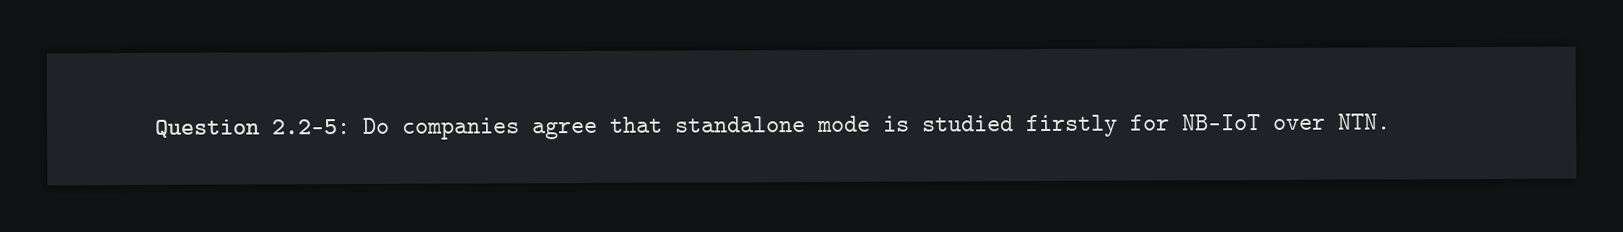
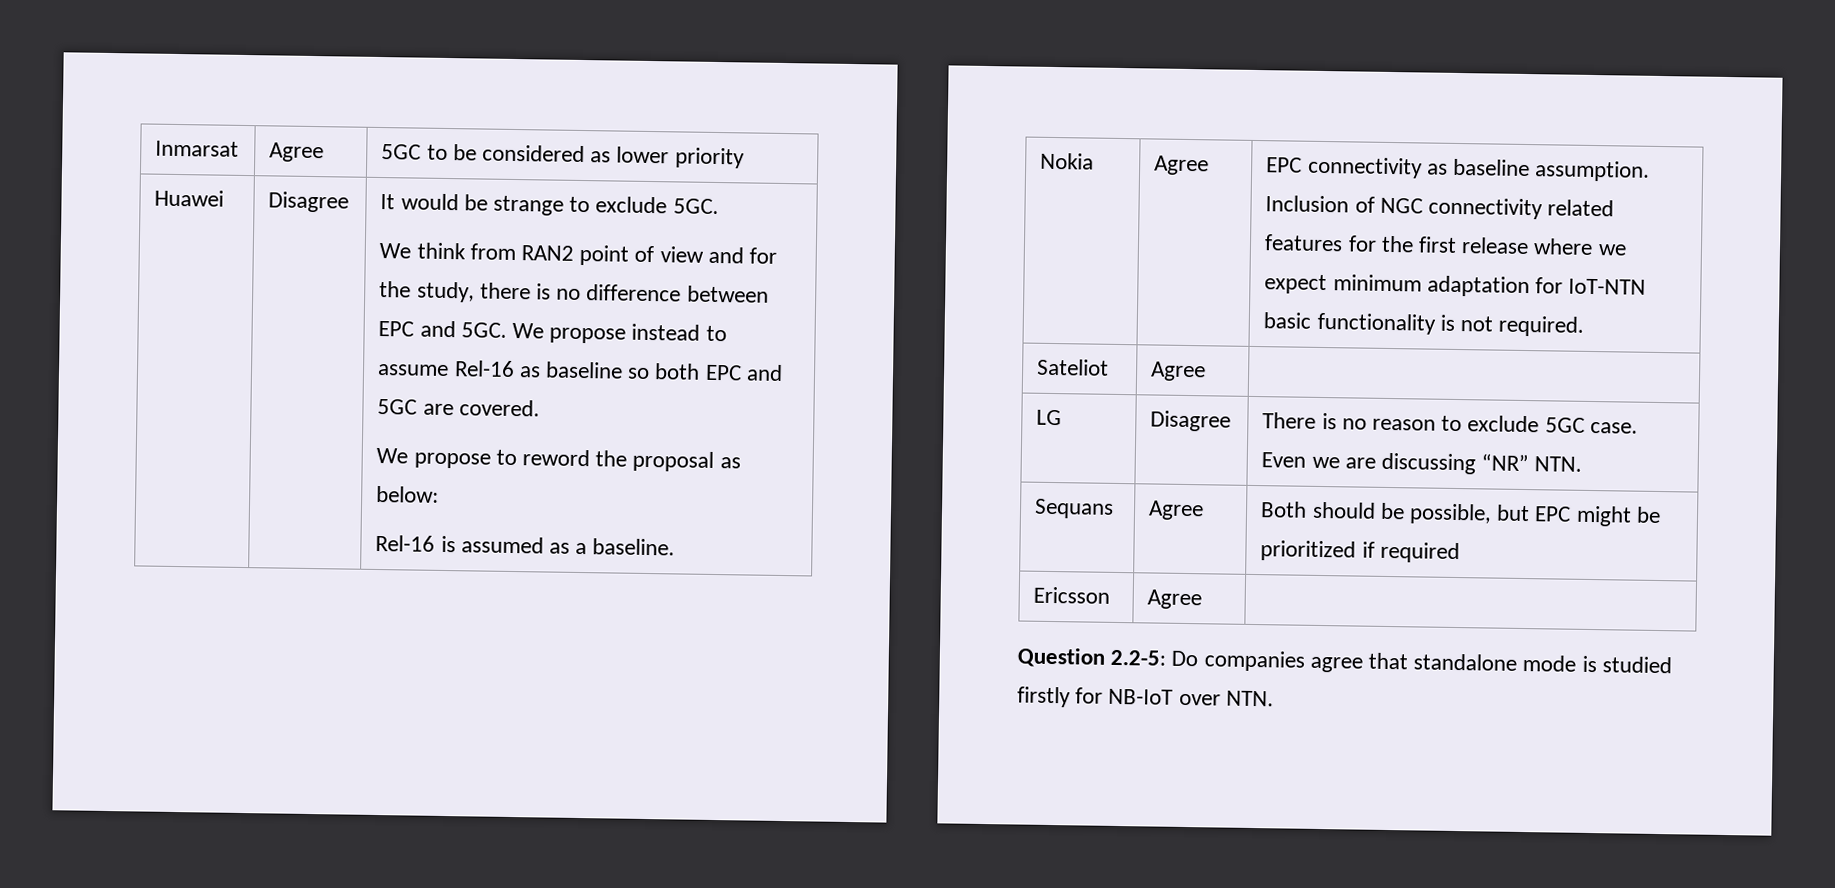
(155, 128) none -> [155,140,240,157] [269,142,325,163] [381,144,745,169] [154,189,225,207] [268,191,350,213] [380,193,719,216] [379,242,778,266] [379,280,769,303] [378,320,727,344] [377,360,783,381] [377,398,540,417] [376,447,741,472] [376,485,440,503] [375,534,676,556] [1040,152,1095,170] [1154,155,1210,176] [1266,156,1651,182] [1265,195,1615,220] [1264,234,1627,256] [1264,274,1647,298] [1263,312,1585,337] [1037,358,1110,376] [1150,361,1207,382] [1036,409,1063,426] [1150,410,1232,432] [1262,412,1638,434] [1261,452,1583,475] [1034,498,1115,519] [1148,500,1205,521] [1260,501,1661,527] [1260,540,1460,564] [1033,586,1111,604] [1147,589,1203,610] Inmarsat | Agree | 5GC to be considered as lower priority // Huawei | Disagree | It would be strange to exclude 5GC. // We think from RAN2 point of view and for the study, there is no difference between EPC and 5GC. We propose instead to assume Rel-16 as baseline so both EPC and 5GC are covered. // We propose to reword the proposal as below: // Rel-16 is assumed as a baseline. // Nokia | Agree | EPC connectivity as baseline assumption. Inclusion of NGC connectivity related features for the first release where we expect minimum adaptation for IoT-NTN basic functionality is not required. // Sateliot | Agree | // LG | Disagree | There is no reason to exclude 5GC case. Even we are discussing “NR” NTN. // Sequans | Agree | Both should be possible, but EPC might be prioritized if required // Ericsson | Agree | //

